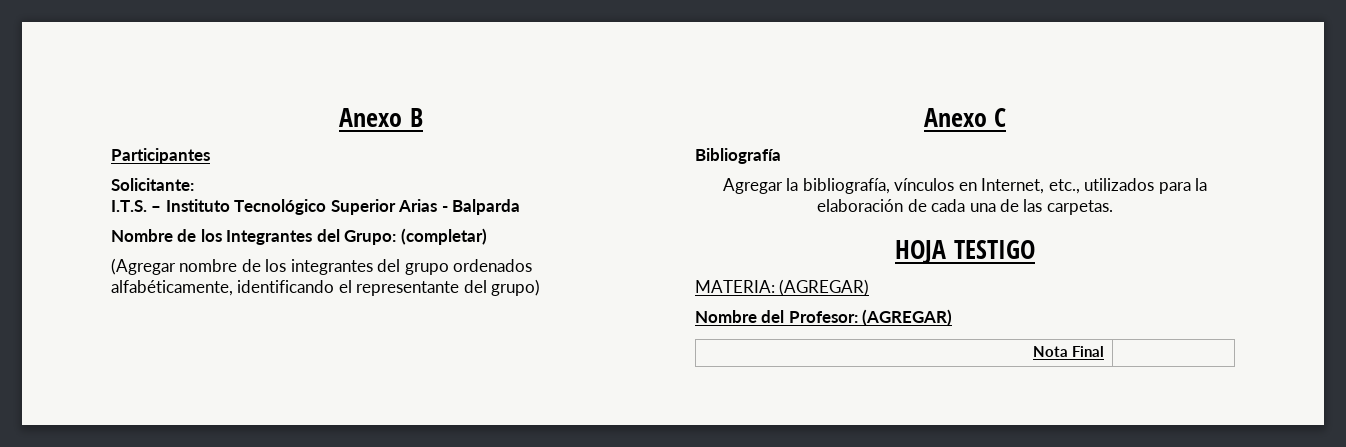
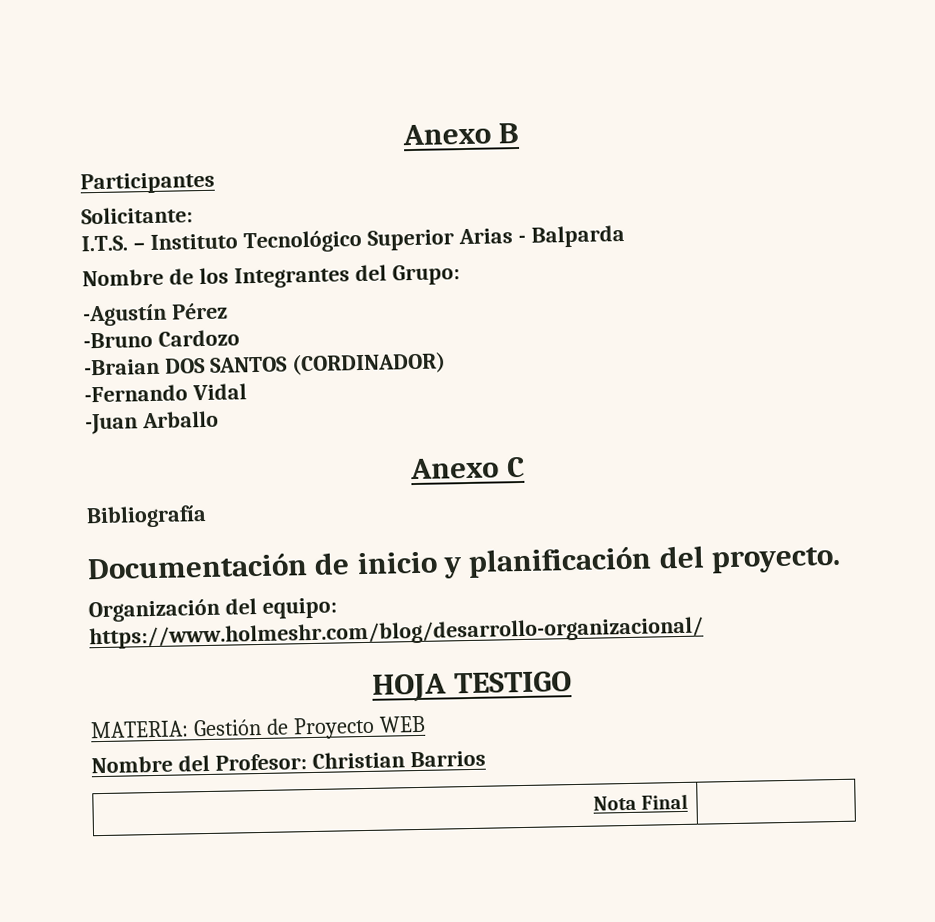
[400,228,487,245] [111,258,533,275] [111,279,541,296] [923,108,1007,127] [695,148,781,164] [722,178,1208,194] [817,199,1113,215] (completar) // (Agregar nombre de los integrantes del grupo ordenados alfabéticamente, identificando el representante del grupo) // Anexo C // Bibliografía // Agregar la bibliografía, vínculos en Internet, etc., utilizados para la elaboración de cada una de las carpetas. -> [82,302,228,327] [83,329,240,349] [84,351,446,376] [84,383,247,403] [85,410,219,435] [409,456,525,480] [86,504,207,529] [87,545,842,580] [88,597,337,623] [89,616,704,650] // -Agustín Pérez // -Bruno Cardozo // -Braian DOS SANTOS (CORDINADOR) // -Fernando Vidal // -Juan Arballo // Anexo C // Bibliografía // Documentación de inicio y planificación del proyecto. // Organización del equipo: https://www.holmeshr.com/blog/desarrollo-organizacional/
[779,279,870,296] (AGREGAR) -> [192,715,426,740] Gestión de Proyecto WEB
[862,309,953,326] (AGREGAR) -> [311,750,486,770] Christian Barrios

